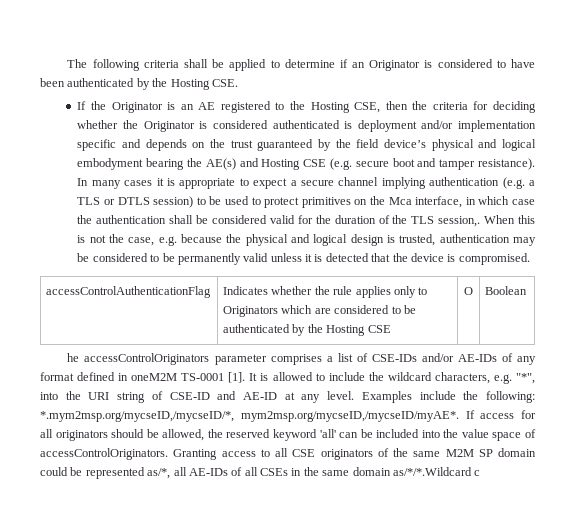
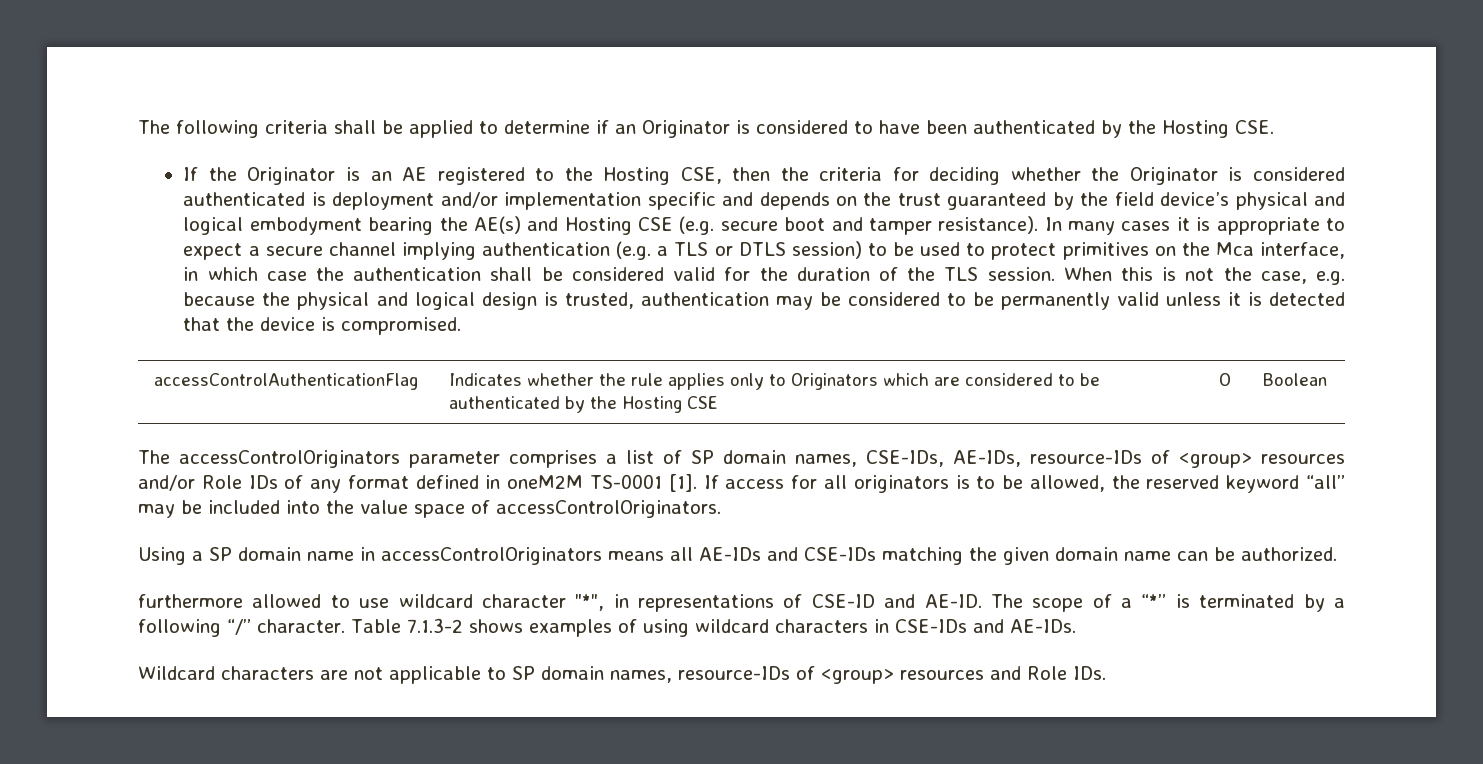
[438,216,481,227] session,. -> [987,267,1055,281] session.
[67,353,80,362] he -> [138,450,170,464] The
[371,353,497,362] CSE-IDs and/or AE-IDs -> [691,450,1345,468] [138,475,278,491] SP domain names, CSE-IDs, AE-IDs, resource-IDs of <group> resources and/or Role IDs
[249,372,535,384] [40,391,535,403] [40,411,459,422] It is allowed to include the wildcard characters, e.g. "*", into the URI string of CSE-ID and AE-ID at any level. Examples include the following: *.mym2msp.org/mycseID,/mycseID/*, mym2msp.org/mycseID,/mycseID/myAE*. -> (697, 483) none
[111,429,145,438] should -> [955,475,996,489] is to
[319,429,359,438] 'all' can -> [1305,475,1345,489] [138,504,175,518] “all” may
[173,448,536,460] [40,467,481,479] Granting access to all CSE originators of the same M2M SP domain could be represented as/*, all AE-IDs of all CSEs in the same domain as/*/*.Wildcard c -> [138,547,1337,565] [138,594,1345,612] [138,618,1076,637] [138,666,1106,684] // Using a SP domain name in accessControlOriginators means all AE-IDs and CSE-IDs matching the given domain name can be authorized. // furthermore allowed to use wildcard character "*", in representations of CSE-ID and AE-ID. The scope of a “*” is terminated by a following “/” character. Table 7.1.3-2 shows examples of using wildcard characters in CSE-IDs and AE-IDs. // Wildcard characters are not applicable to SP domain names, resource-IDs of <group> resources and Role IDs.

